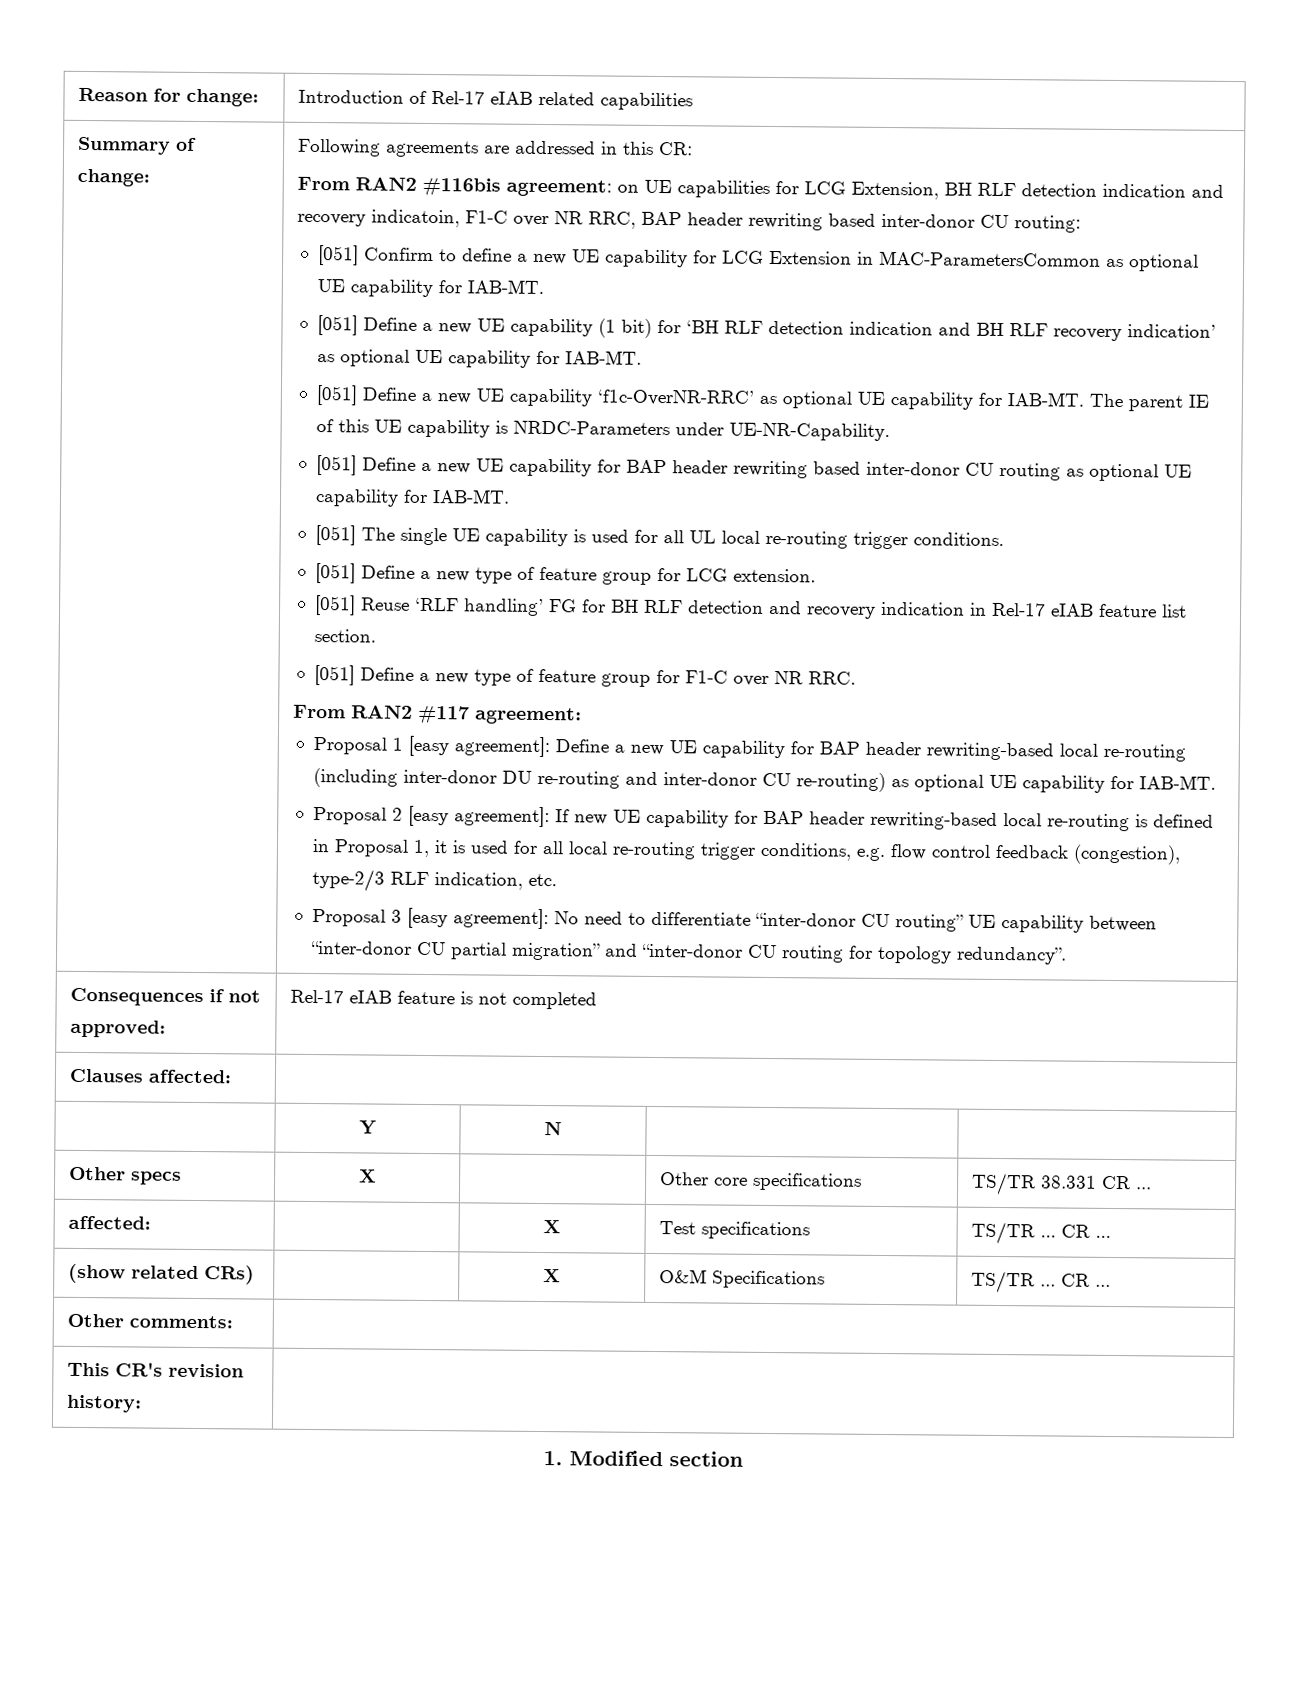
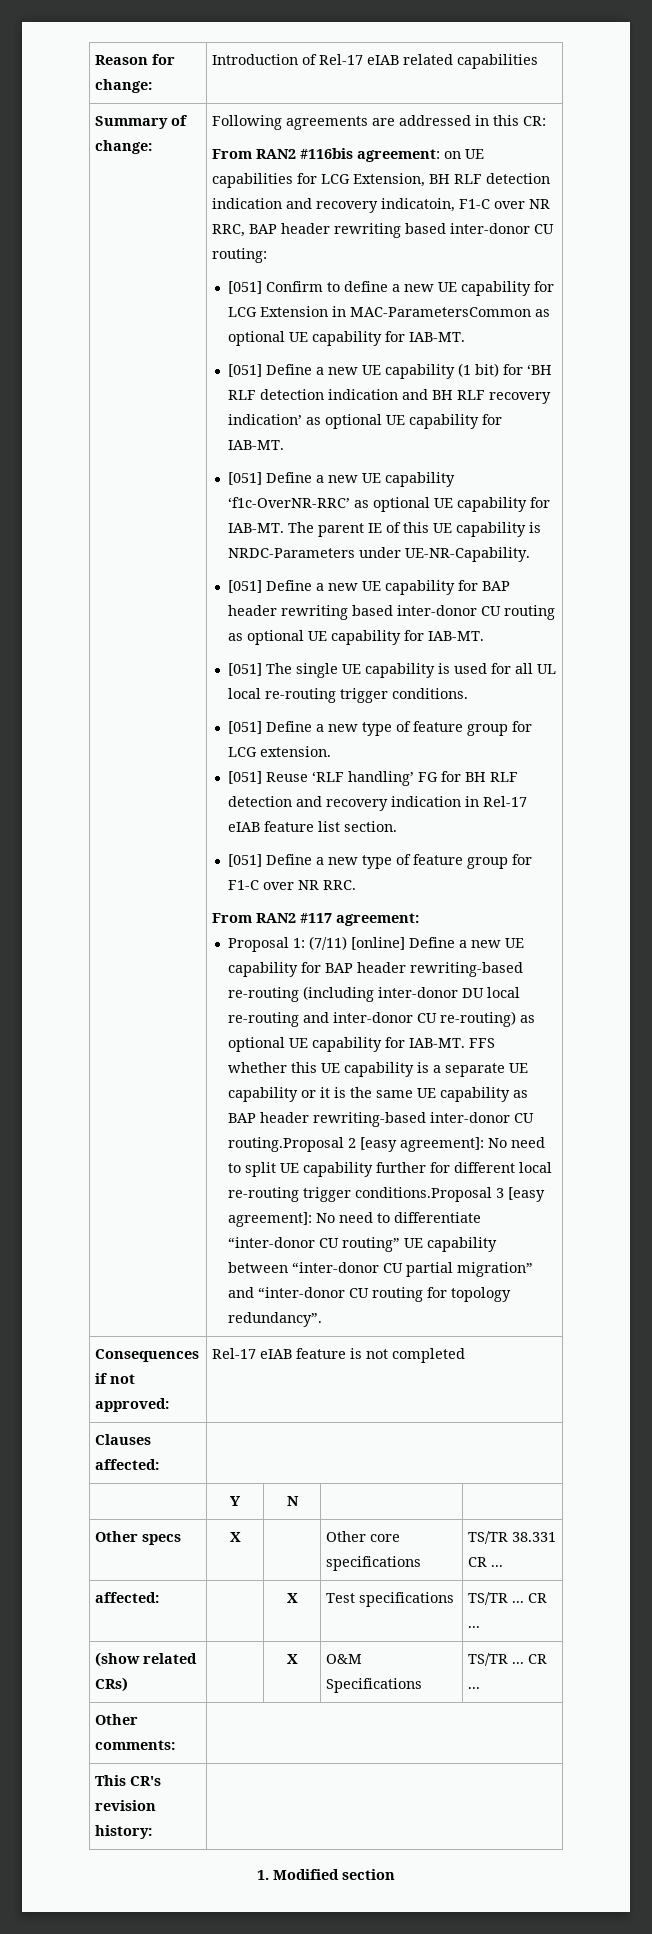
[391,735,550,758] 1 [easy agreement]: -> [293,936,406,950] 1: (7/11) [online]
[1058,743,1098,757] local -> (524, 969) none
(532, 777) none -> [487,987,521,998] local
[312,805,1214,832] [311,838,1181,865] [311,868,557,892] [311,908,386,927] // Proposal 2 [easy agreement]: If new UE capability for BAP header rewriting-based local re-routing is defined in Proposal 1, it is used for all local re-routing trigger conditions, e.g. flow control feedback (congestion), type-2/3 RLF indication, etc. // Proposal -> [469,1038,496,1048] [228,1062,529,1077] [228,1087,529,1102] [228,1112,535,1127] [228,1137,546,1152] [228,1162,553,1177] [228,1187,493,1202] FFS whether this UE capability is a separate UE capability or it is the same UE capability as BAP header rewriting-based inter-donor CU routing.Proposal 2 [easy agreement]: No need to split UE capability further for different local re-routing trigger conditions.Proposal

